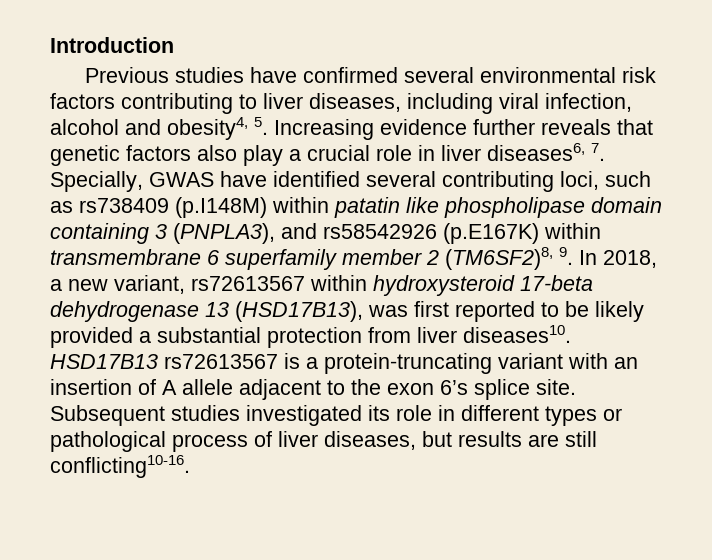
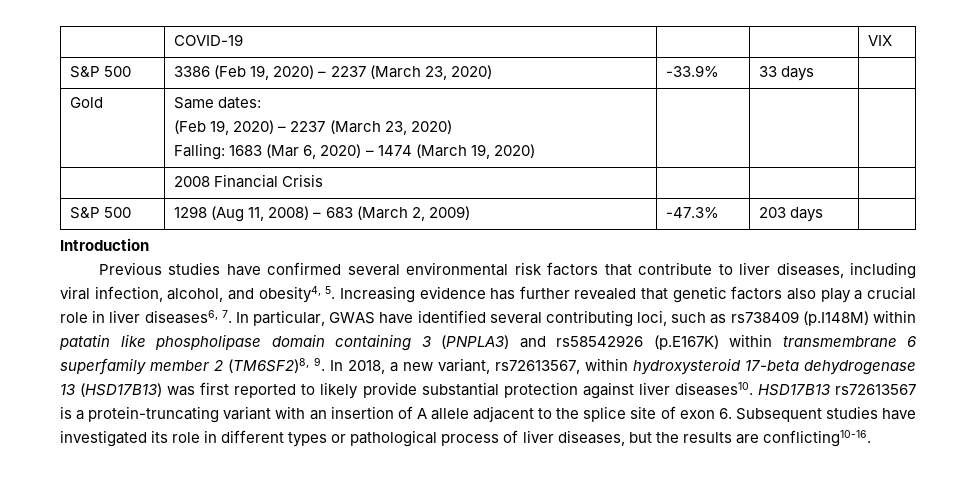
(50, 45) none -> [174,34,244,46] [868,35,893,46] [70,66,132,78] [174,65,492,80] [666,65,720,77] [759,66,815,81] [70,97,104,108] [174,97,262,109] [174,120,452,135] [174,143,535,160] [174,174,324,188] [70,207,132,219] [174,206,470,222] [666,207,720,218] [759,207,824,222] | COVID-19 | | | VIX // S&P 500 | 3386 (Feb 19, 2020) – 2237 (March 23, 2020) | -33.9% | 33 days | // Gold | Same dates: // (Feb 19, 2020) – 2237 (March 23, 2020) // Falling: 1683 (Mar 6, 2020) – 1474 (March 19, 2020) | | | // | 2008 Financial Crisis | | | // S&P 500 | 1298 (Aug 11, 2008) – 683 (March 2, 2009) | -47.3% | 203 days | //
[121,93,233,114] contributing -> [604,262,713,276] that contribute
[50,119,119,135] alcohol -> [167,288,224,302] alcohol,
[473,119,611,135] further reveals -> [490,286,637,300] has further revealed
[50,171,143,192] Specially, -> [235,310,326,326] In particular,
[173,223,275,244] (PNPLA3), -> [441,335,509,349] (PNPLA3)
[191,276,305,291] rs72613567 -> [495,360,580,374] rs72613567,
[235,301,363,322] (HSD17B13), -> [80,383,163,397] (HSD17B13)
[565,301,644,322] [50,327,151,348] be likely provided a -> [320,382,417,399] likely provide
[368,327,411,343] from -> [582,382,634,399] against
[387,379,576,400] exon 6’s splice site. -> [583,406,732,422] splice site of exon 6.
(240, 413) none -> [882,408,917,420] have
(452, 439) none -> [655,432,679,443] the
[565,431,597,447] still -> (759, 439) none

